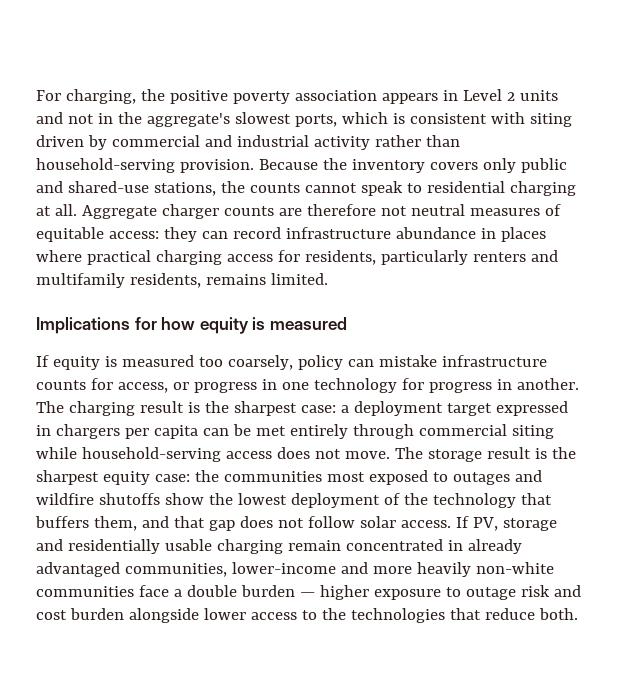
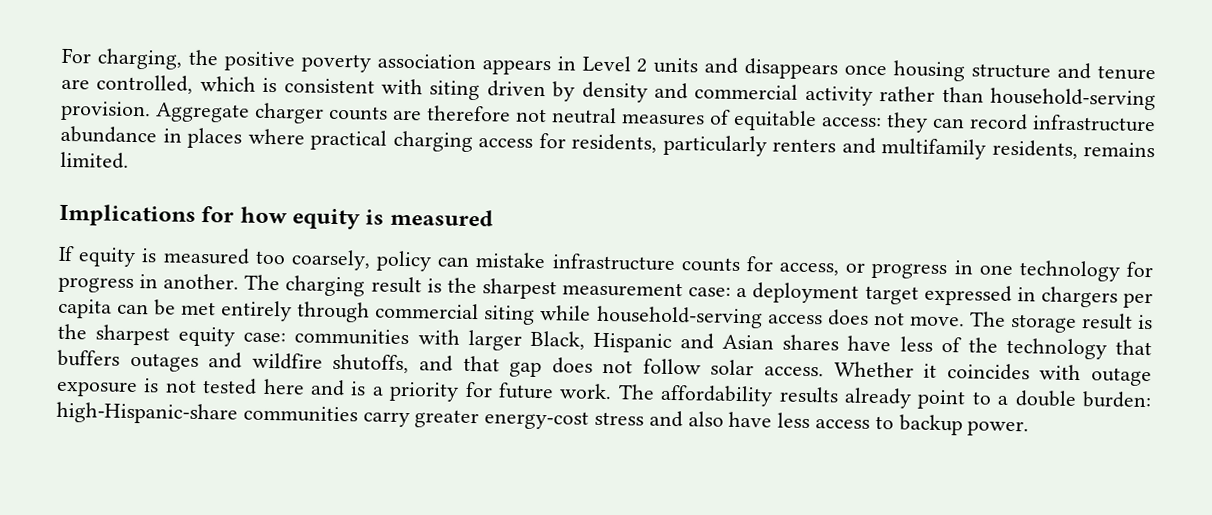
[67,112,337,127] not in the aggregate's slowest ports, -> [744,58,1157,82] [61,74,194,94] disappears once housing structure and tenure are controlled,
[111,135,309,147] commercial and industrial -> [581,81,799,103] density and commercial
[258,158,567,173] [36,181,576,196] [36,204,77,216] Because the inventory covers only public and shared-use stations, the counts cannot speak to residential charging at all. -> (151, 111) none
(297, 408) none -> [562,281,684,298] measurement
[194,470,542,485] [36,493,380,508] the communities most exposed to outages and wildfire shutoffs show the lowest deployment -> [294,328,933,353] communities with larger Black, Hispanic and Asian shares have less
[93,516,137,531] them, -> [129,352,410,374] outages and wildfire shutoffs,
[455,516,557,531] [36,539,522,554] [36,562,554,577] [36,585,581,600] [36,608,578,623] If PV, storage and residentially usable charging remain concentrated in already advantaged communities, lower-income and more heavily non-white communities face a double burden — higher exposure to outage risk and cost burden alongside lower access to the technologies that reduce both. -> [833,361,1152,387] [56,378,1152,410] [56,401,1030,437] Whether it coincides with outage exposure is not tested here and is a priority for future work. The affordability results already point to a double burden: high-Hispanic-share communities carry greater energy-cost stress and also have less access to backup power.

